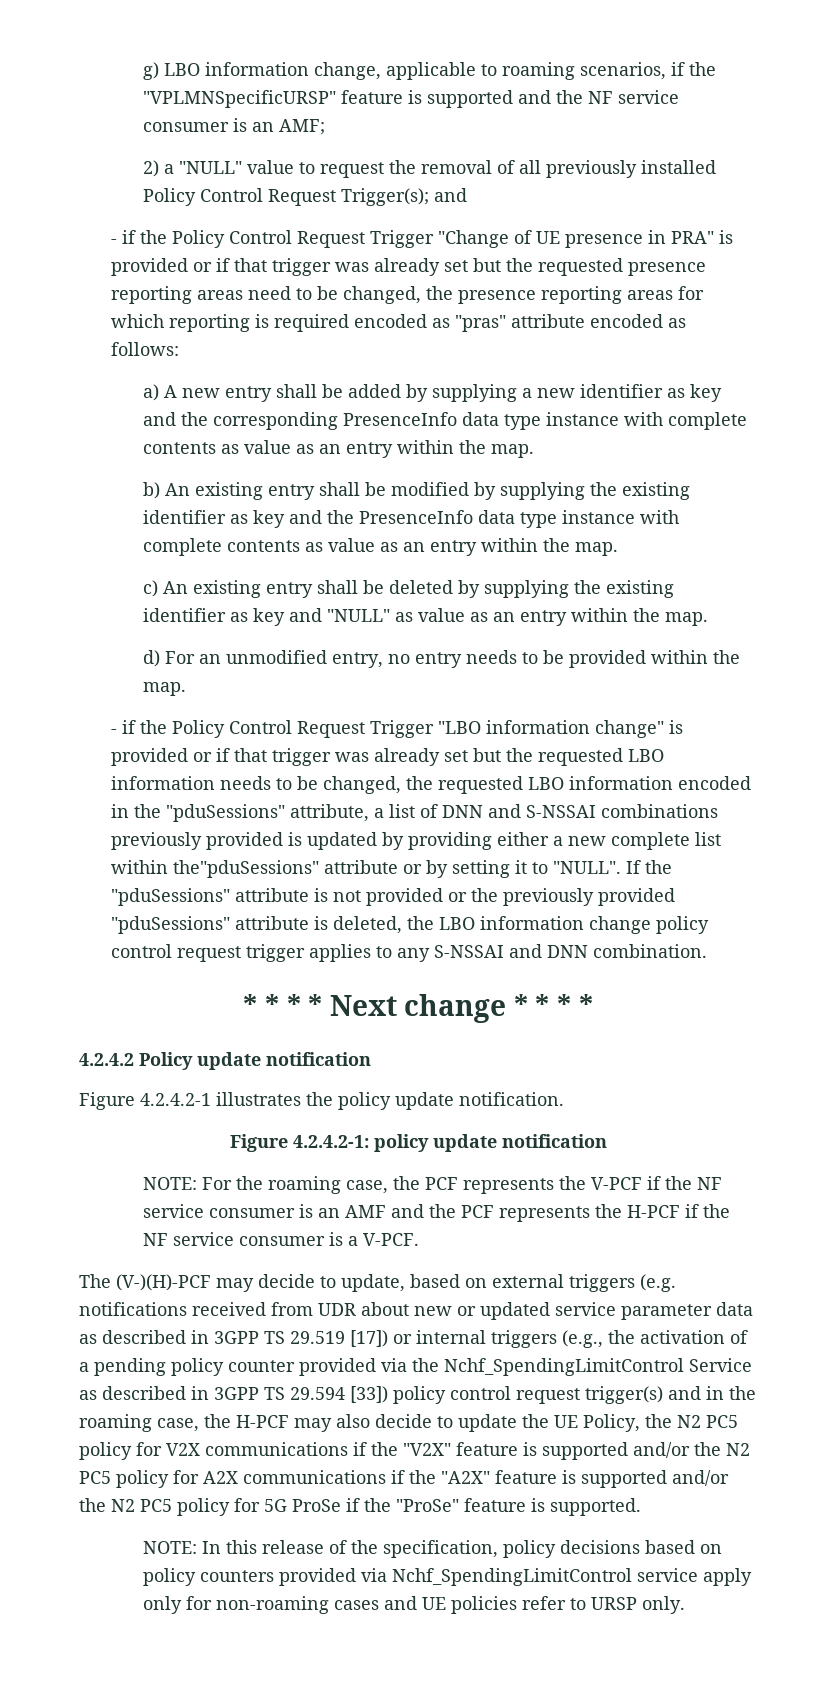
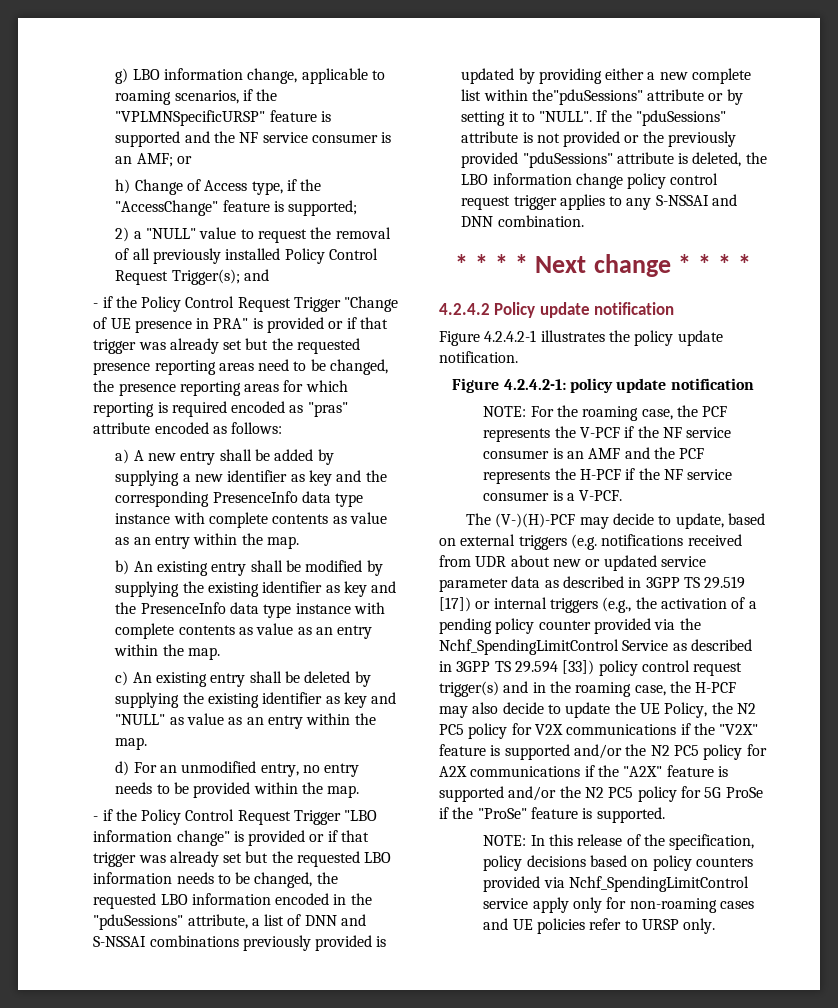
(326, 127) none -> [177,156,193,164] [115,179,322,195] [115,200,358,216] or // h) Change of Access type, if the "AccessChange" feature is supported;

